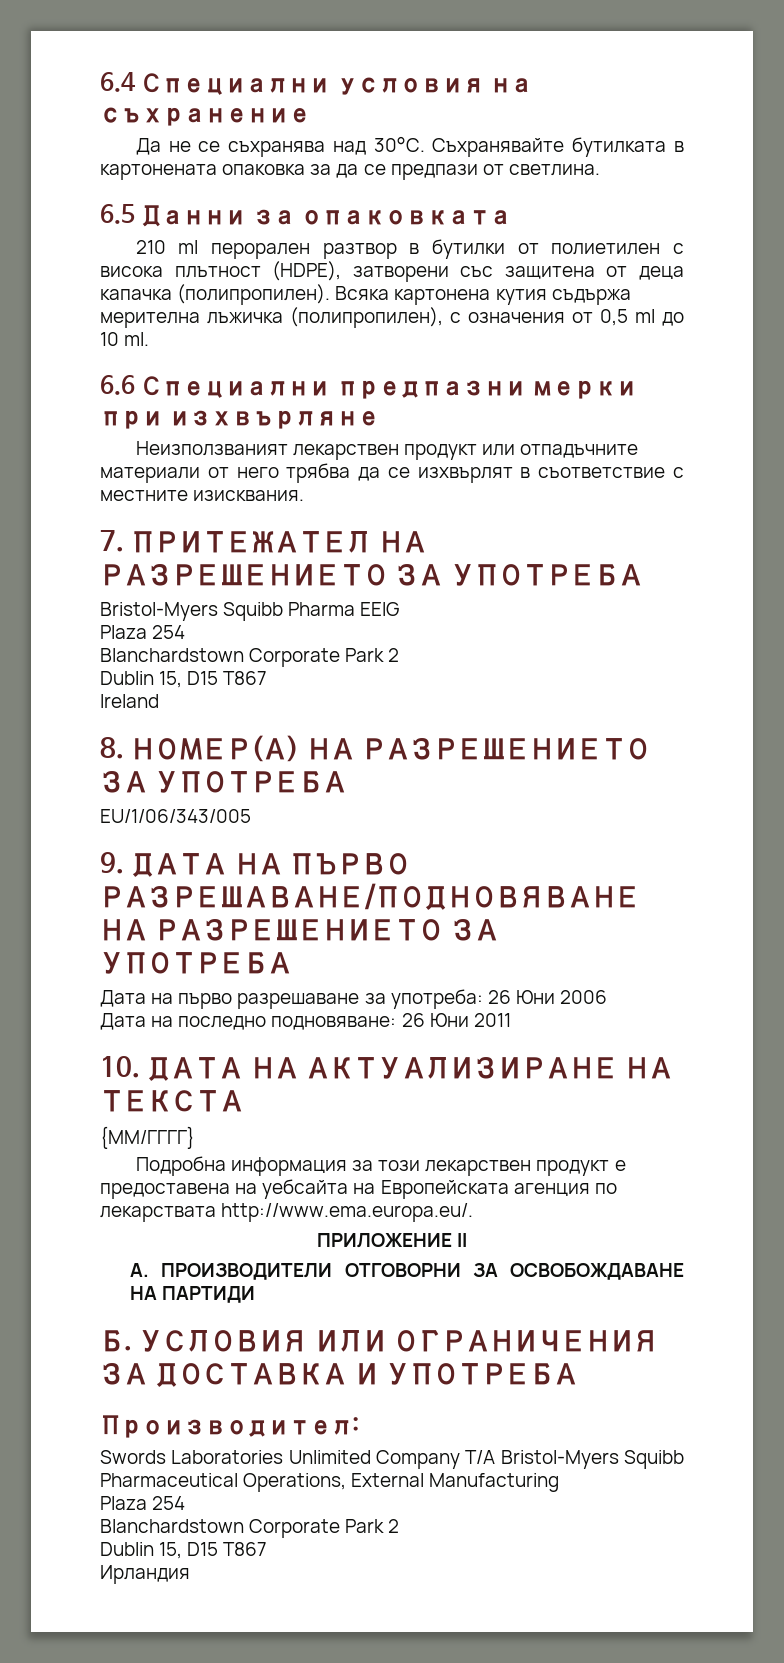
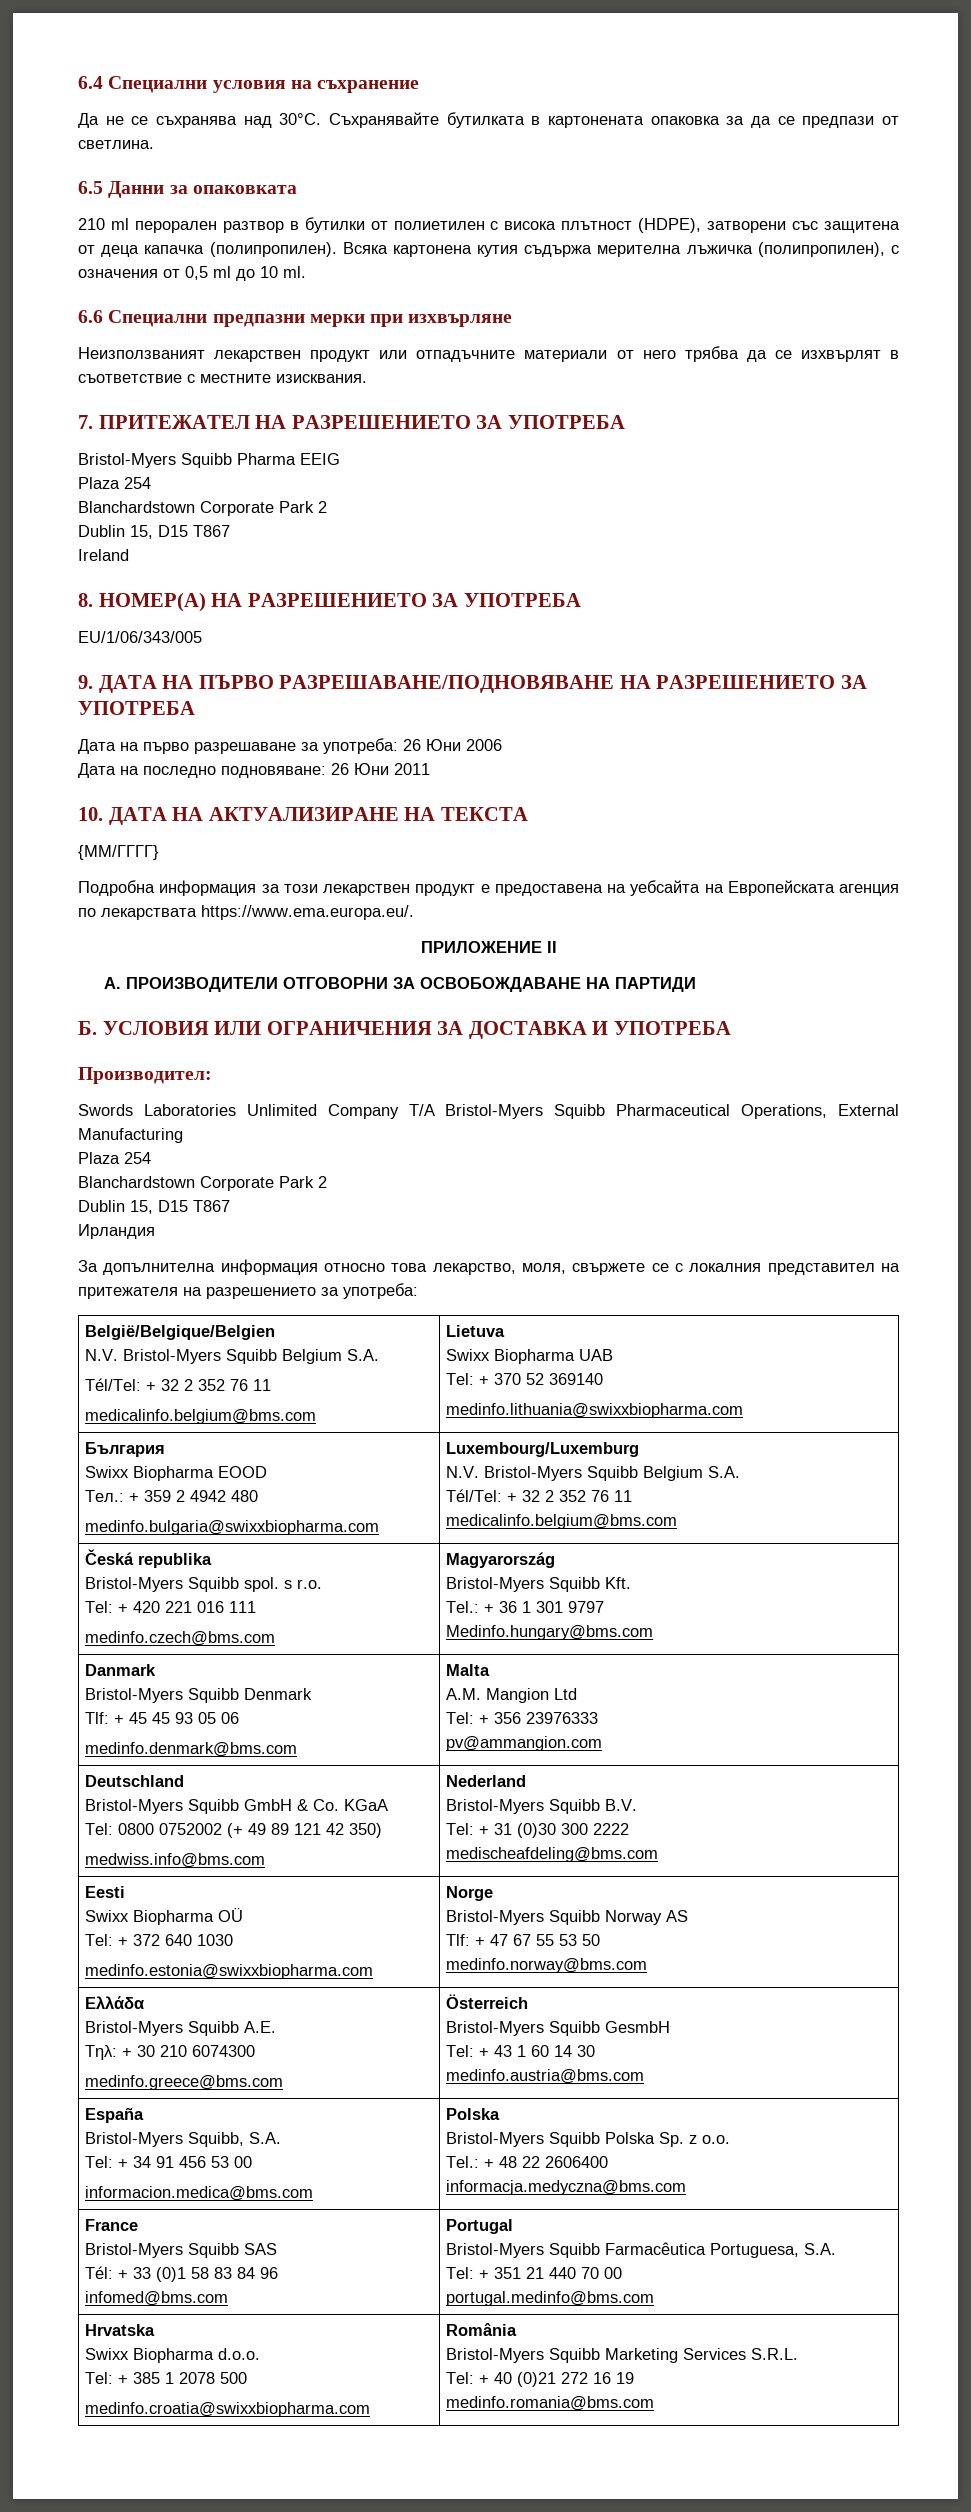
[221,1203,474,1222] http://www.ema.europa.eu/. -> [201,905,414,920] https://www.ema.europa.eu/.
(190, 1574) none -> [78,1259,901,1275] [78,1283,418,1299] [84,1325,275,1340] [84,1349,379,1364] [84,1378,271,1391] [84,1409,316,1424] [445,1325,505,1337] [445,1349,613,1364] [445,1373,603,1385] [445,1403,743,1418] [84,1442,165,1457] [84,1466,267,1481] [84,1490,258,1502] [84,1520,379,1535] [445,1442,639,1457] [445,1466,740,1481] [445,1489,632,1502] [445,1514,677,1529] [84,1549,212,1568] [84,1577,322,1592] [84,1601,256,1613] [84,1631,275,1646] [445,1552,555,1568] [445,1577,631,1592] [445,1601,604,1613] [445,1625,653,1640] [84,1664,156,1676] [84,1688,312,1703] [84,1712,239,1724] [84,1742,297,1757] [445,1664,490,1676] [445,1688,577,1703] [445,1712,598,1724] [445,1736,602,1751] [84,1775,184,1787] [84,1799,388,1814] [84,1823,382,1838] [84,1853,265,1868] [445,1775,526,1787] [445,1799,637,1814] [445,1823,629,1838] [445,1847,658,1862] [84,1886,125,1898] [84,1908,243,1925] [84,1934,233,1946] [84,1964,373,1979] [445,1886,493,1901] [445,1910,688,1925] [445,1934,600,1946] [445,1958,647,1973] [84,1996,144,2009] [84,2021,276,2036] [84,2045,255,2060] [84,2075,283,2090] [445,1994,528,2009] [445,2021,670,2036] [445,2045,595,2057] [445,2069,644,2084] [84,2107,144,2123] [84,2132,281,2147] [84,2156,252,2168] [84,2186,313,2201] [445,2108,500,2120] [445,2132,730,2147] [445,2156,608,2168] [445,2180,686,2195] [84,2219,138,2231] [84,2243,277,2258] [84,2266,278,2282] [84,2291,228,2306] [445,2219,513,2234] [445,2242,836,2258] [445,2267,622,2279] [445,2291,654,2306] [84,2324,155,2336] [84,2348,260,2363] [84,2372,247,2384] [84,2402,370,2417] [445,2323,517,2336] [445,2348,798,2363] [445,2372,634,2387] [445,2396,654,2411] // За допълнителна информация относно това лекарствo, моля, свържете се с локалния представител на притежателя на разрешението за употреба: // België/Belgique/Belgien // N.V. Bristol-Myers Squibb Belgium S.A. // Tél/Tel: + 32 2 352 76 11 // medicalinfo.belgium@bms.com | Lietuva // Swixx Biopharma UAB // Tel: + 370 52 369140 // medinfo.lithuania@swixxbiopharma.com // България // Swixx Biopharma EOOD // Teл.: + 359 2 4942 480 // medinfo.bulgaria@swixxbiopharma.com | Luxembourg/Luxemburg // N.V. Bristol-Myers Squibb Belgium S.A. // Tél/Tel: + 32 2 352 76 11 // medicalinfo.belgium@bms.com // Česká republika // Bristol-Myers Squibb spol. s r.o. // Tel: + 420 221 016 111 // medinfo.czech@bms.com | Magyarország // Bristol-Myers Squibb Kft. // Tel.: + 36 1 301 9797 // Medinfo.hungary@bms.com // Danmark // Bristol-Myers Squibb Denmark // Tlf: + 45 45 93 05 06 // medinfo.denmark@bms.com | Malta // A.M. Mangion Ltd // Tel: + 356 23976333 // pv@ammangion.com // Deutschland // Bristol-Myers Squibb GmbH & Co. KGaA // Tel: 0800 0752002 (+ 49 89 121 42 350) // medwiss.info@bms.com | Nederland // Bristol-Myers Squibb B.V. // Tel: + 31 (0)30 300 2222 // medischeafdeling@bms.com // Eesti // Swixx Biopharma OÜ // Tel: + 372 640 1030 // medinfo.estonia@swixxbiopharma.com | Norge // Bristol-Myers Squibb Norway AS // Tlf: + 47 67 55 53 50 // medinfo.norway@bms.com // Ελλάδα // Bristol-Myers Squibb A.E. // Τηλ: + 30 210 6074300 // medinfo.greece@bms.com | Österreich // Bristol-Myers Squibb GesmbH // Tel: + 43 1 60 14 30 // medinfo.austria@bms.com // España // Bristol-Myers Squibb, S.A. // Tel: + 34 91 456 53 00 // informacion.medica@bms.com | Polska // Bristol-Myers Squibb Polska Sp. z o.o. // Tel.: + 48 22 2606400 // informacja.medyczna@bms.com // France // Bristol-Myers Squibb SAS // Tél: + 33 (0)1 58 83 84 96 // infomed@bms.com | Portugal // Bristol-Myers Squibb Farmacêutica Portuguesa, S.A. // Tel: + 351 21 440 70 00 // portugal.medinfo@bms.com // Hrvatska // Swixx Biopharma d.o.o. // Tel: + 385 1 2078 500 // medinfo.croatia@swixxbiopharma.com | România // Bristol-Myers Squibb Marketing Services S.R.L. // Tel: + 40 (0)21 272 16 19 // medinfo.romania@bms.com

